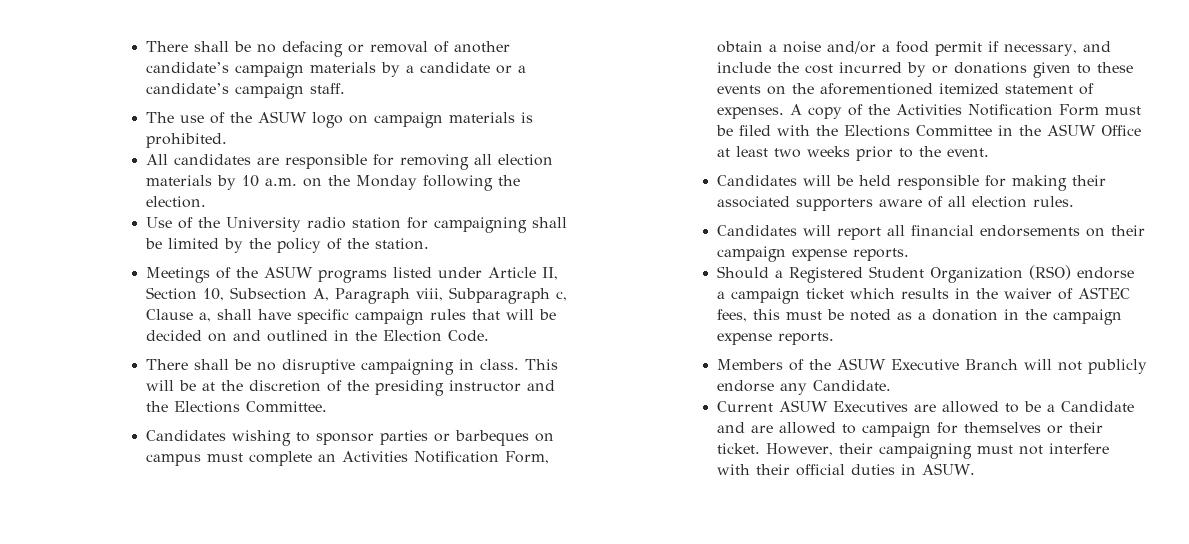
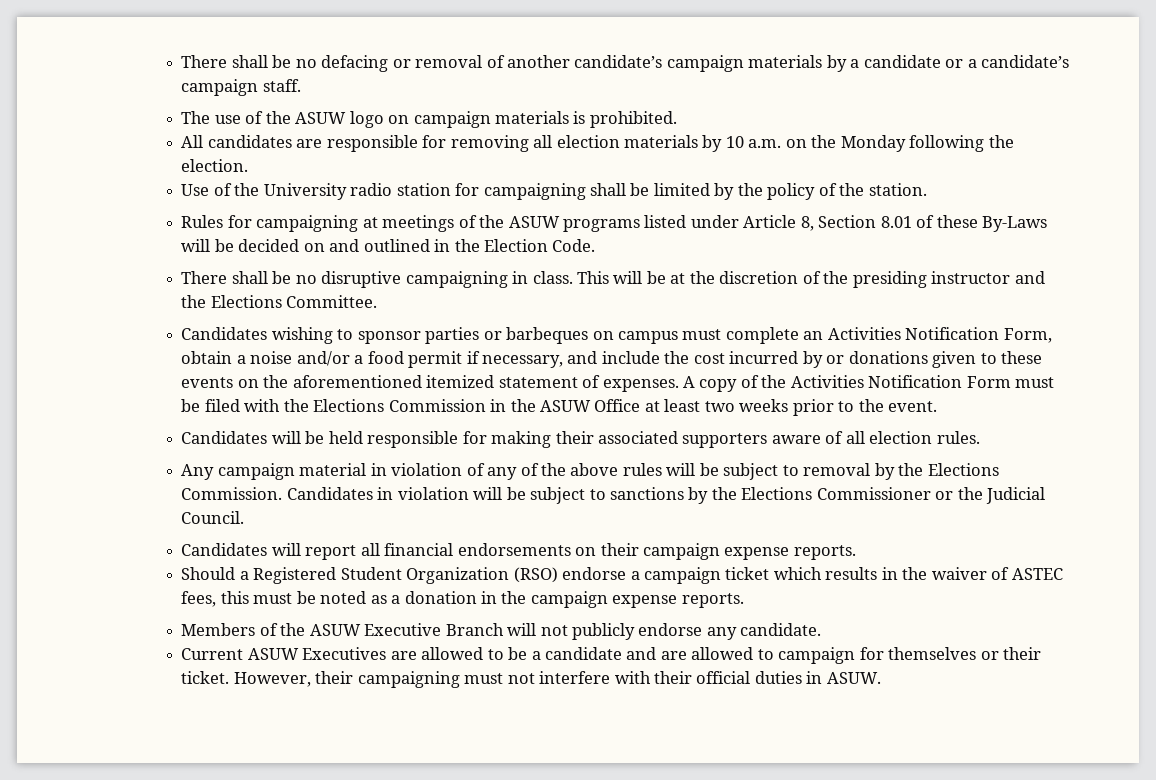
[146,267,211,283] Meetings -> [181,215,455,232] Rules for campaigning at meetings
[542,267,559,280] [146,287,568,304] [146,309,501,325] II, Section 10, Subsection A, Paragraph viii, Subparagraph c, Clause a, shall have specific campaign rules that -> [800,215,1048,232] 8, Section 8.01 of these By-Laws
[916,125,993,137] Committee -> [388,399,486,412] Commission
(1075, 201) none -> [181,463,999,480] [181,487,1046,504] [181,511,245,524] // Any campaign material in violation of any of the above rules will be subject to removal by the Elections Commission. Candidates in violation will be subject to sanctions by the Elections Commissioner or the Judicial Council.
[813,380,892,391] Candidate. -> [740,623,822,636] candidate.
[1061,401,1135,412] Candidate -> [545,647,623,660] candidate

